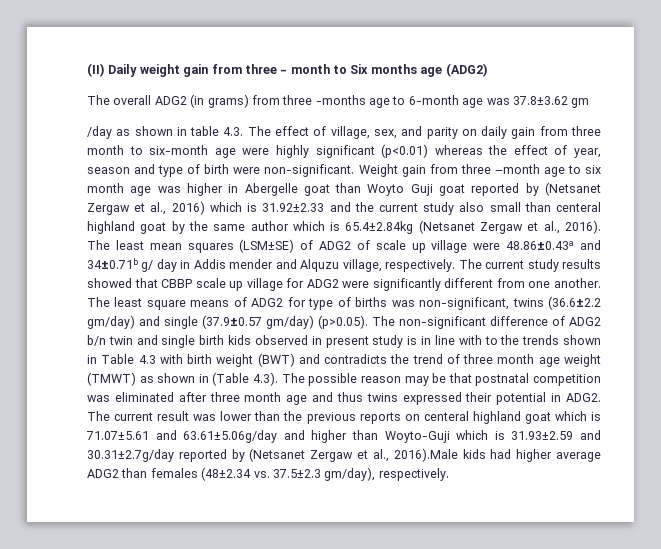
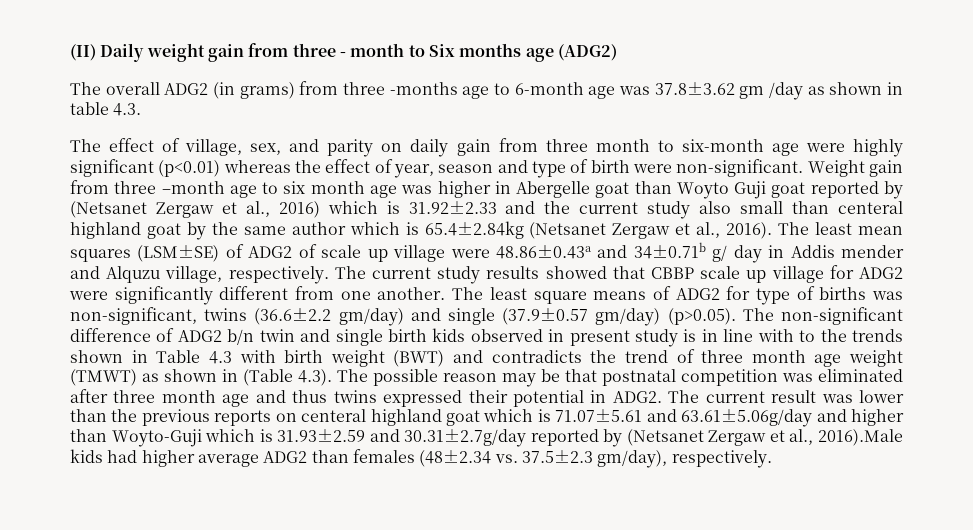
(590, 103) // -> (765, 92) none
(244, 131) none -> (142, 109) //

